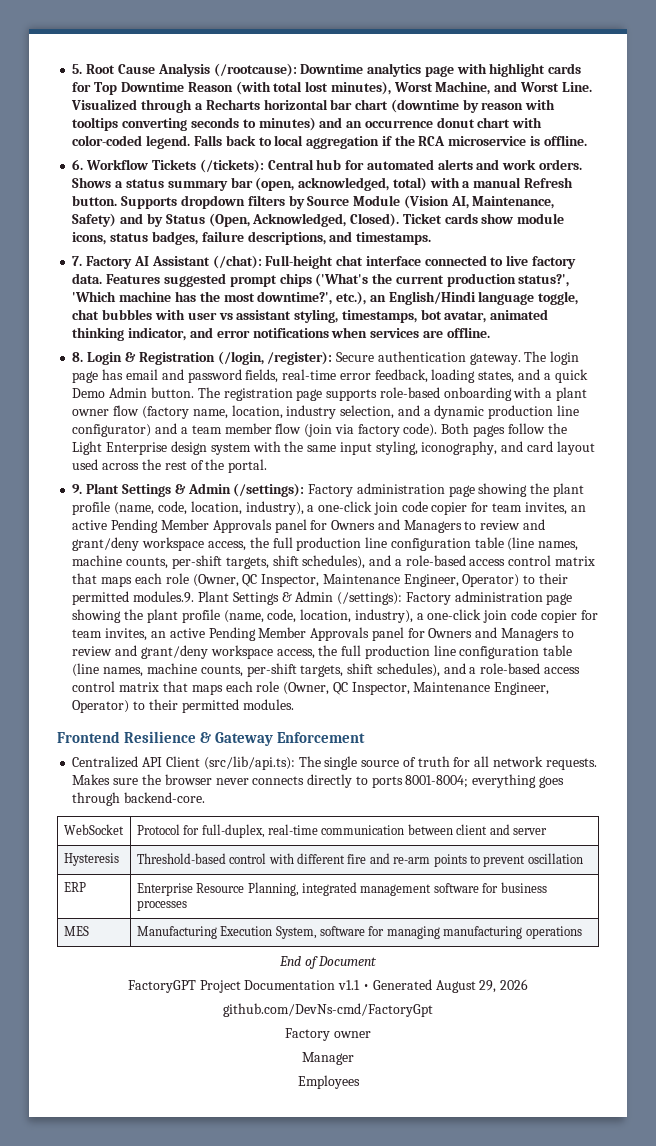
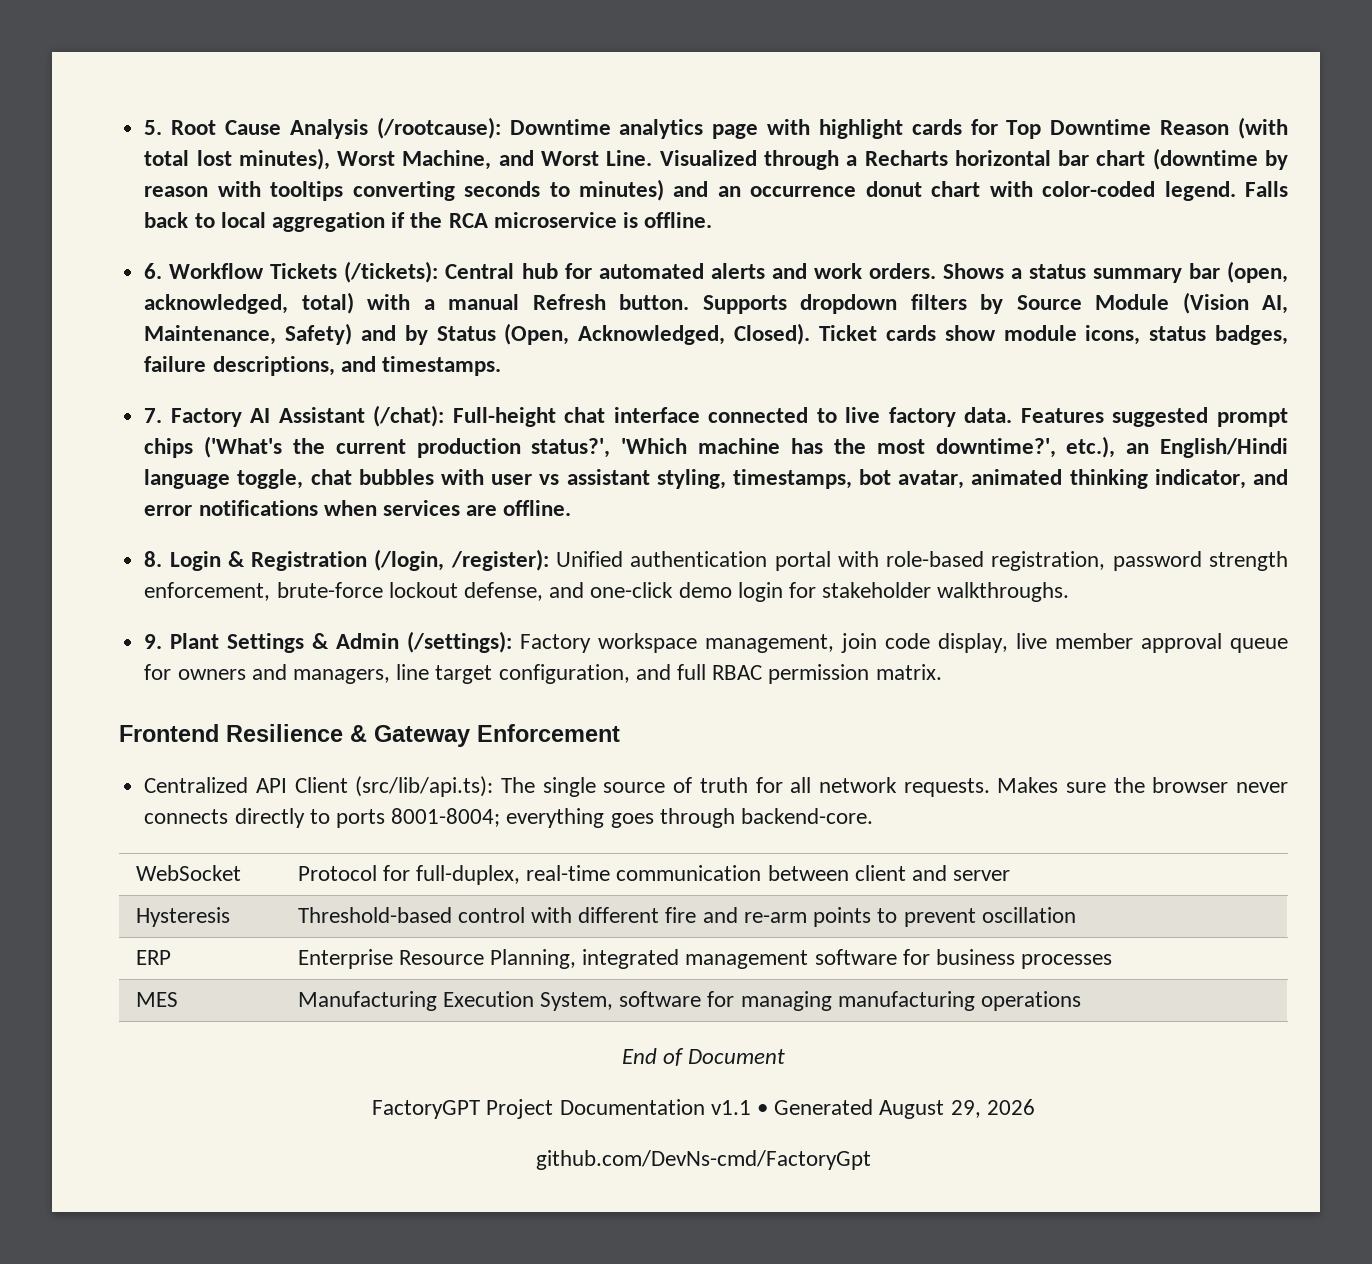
[336,351,580,365] [72,369,588,383] [72,387,587,401] [72,405,579,419] [72,423,567,437] [72,441,595,455] [72,459,268,473] Secure authentication gateway. The login page has email and password fields, real-time error feedback, loading states, and a quick Demo Admin button. The registration page supports role-based onboarding with a plant owner flow (factory name, location, industry selection, and a dynamic production line configurator) and a team member flow (join via factory code). Both pages follow the Light Enterprise design system with the same input styling, iconography, and card layout used across the rest of the portal. -> [556,551,1288,571] [144,582,1070,602] Unified authentication portal with role-based registration, password strength enforcement, brute-force lockout defense, and one-click demo login for stakeholder walkthroughs.
[356,483,584,497] [72,501,586,515] [72,519,545,533] [72,537,579,551] [72,555,595,569] [72,573,568,587] [72,591,573,605] [72,609,598,623] [72,627,574,641] [72,645,573,659] [72,663,580,677] [72,681,550,695] [72,699,294,713] administration page showing the plant profile (name, code, location, industry), a one-click join code copier for team invites, an active Pending Member Approvals panel for Owners and Managers to review and grant/deny workspace access, the full production line configuration table (line names, machine counts, per-shift targets, shift schedules), and a role-based access control matrix that maps each role (Owner, QC Inspector, Maintenance Engineer, Operator) to their permitted modules.9. Plant Settings & Admin (/settings): Factory administration page showing the plant profile (name, code, location, industry), a one-click join code copier for team invites, an active Pending Member Approvals panel for Owners and Managers to review and grant/deny workspace access, the full production line configuration table (line names, machine counts, per-shift targets, shift schedules), and a role-based access control matrix that maps each role (Owner, QC Inspector, Maintenance Engineer, Operator) to their permitted modules. -> [598,633,1289,653] [144,664,942,684] workspace management, join code display, live member approval queue for owners and managers, line target configuration, and full RBAC permission matrix.
[285,1028,371,1041] [302,1052,354,1065] [297,1075,360,1089] // Factory owner // Manager // Employees -> (871, 1160) none

